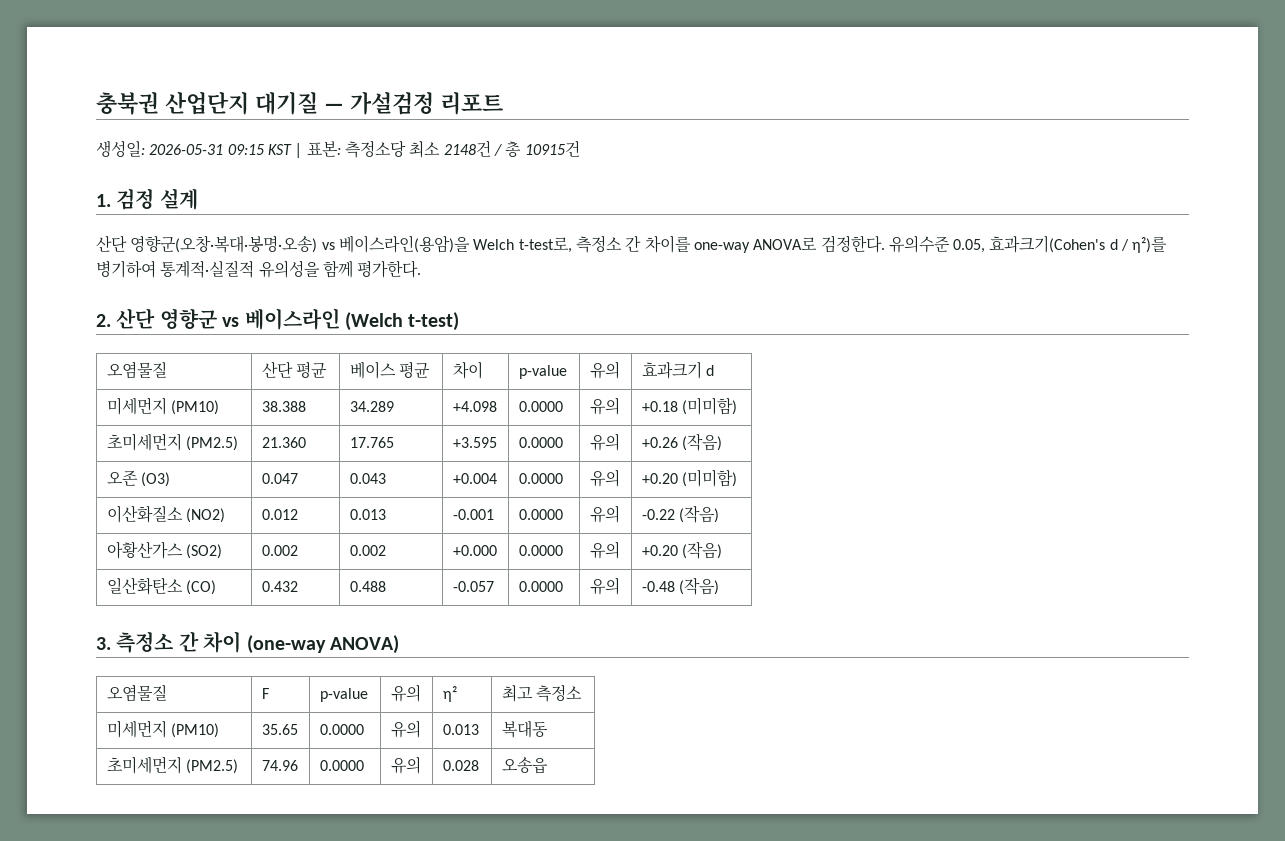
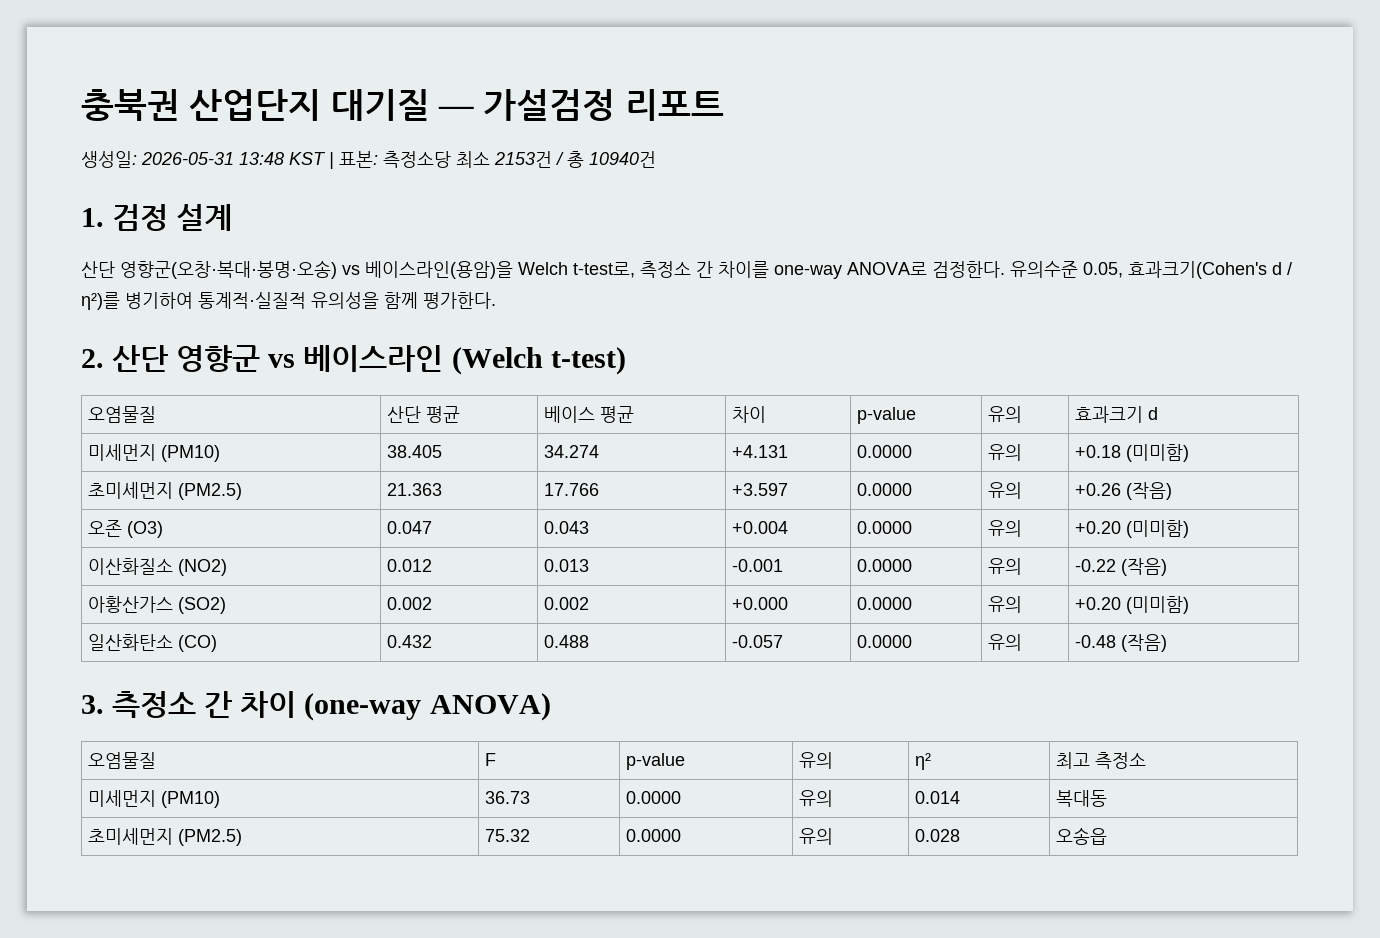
[227,144,264,155] 09:15 -> [239,152,284,165] 13:48
[443,140,491,157] 2148건 -> [494,151,552,168] 2153건
[524,140,580,157] 10915건 -> [589,151,656,168] 10940건
[261,401,306,412] [349,401,394,412] [452,401,497,412] 38.388 | 34.289 | +4.098 -> [387,445,443,458] [544,445,600,458] [732,445,789,458] 38.405 | 34.274 | +4.131
[261,437,306,448] [349,437,394,448] [452,437,497,448] 21.360 | 17.765 | +3.595 -> [387,483,443,496] [544,483,600,496] [732,483,789,496] 21.363 | 17.766 | +3.597
[682,541,723,559] (작음) -> [1126,596,1190,614] (미미함)
[261,724,298,735] [319,724,364,735] [390,720,421,738] [442,724,479,735] 35.65 | 0.0000 | 유의 | 0.013 -> [485,791,531,804] [626,791,682,804] [799,790,834,807] [915,791,961,804] 36.73 | 0.0000 | 유의 | 0.014
[261,760,298,771] 74.96 -> [485,829,531,842] 75.32

